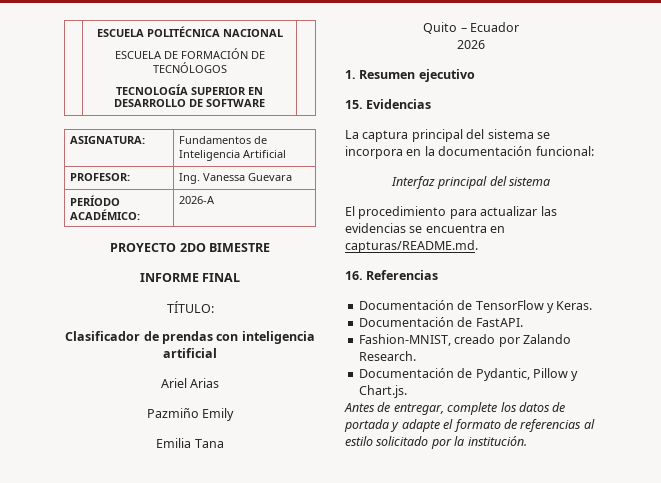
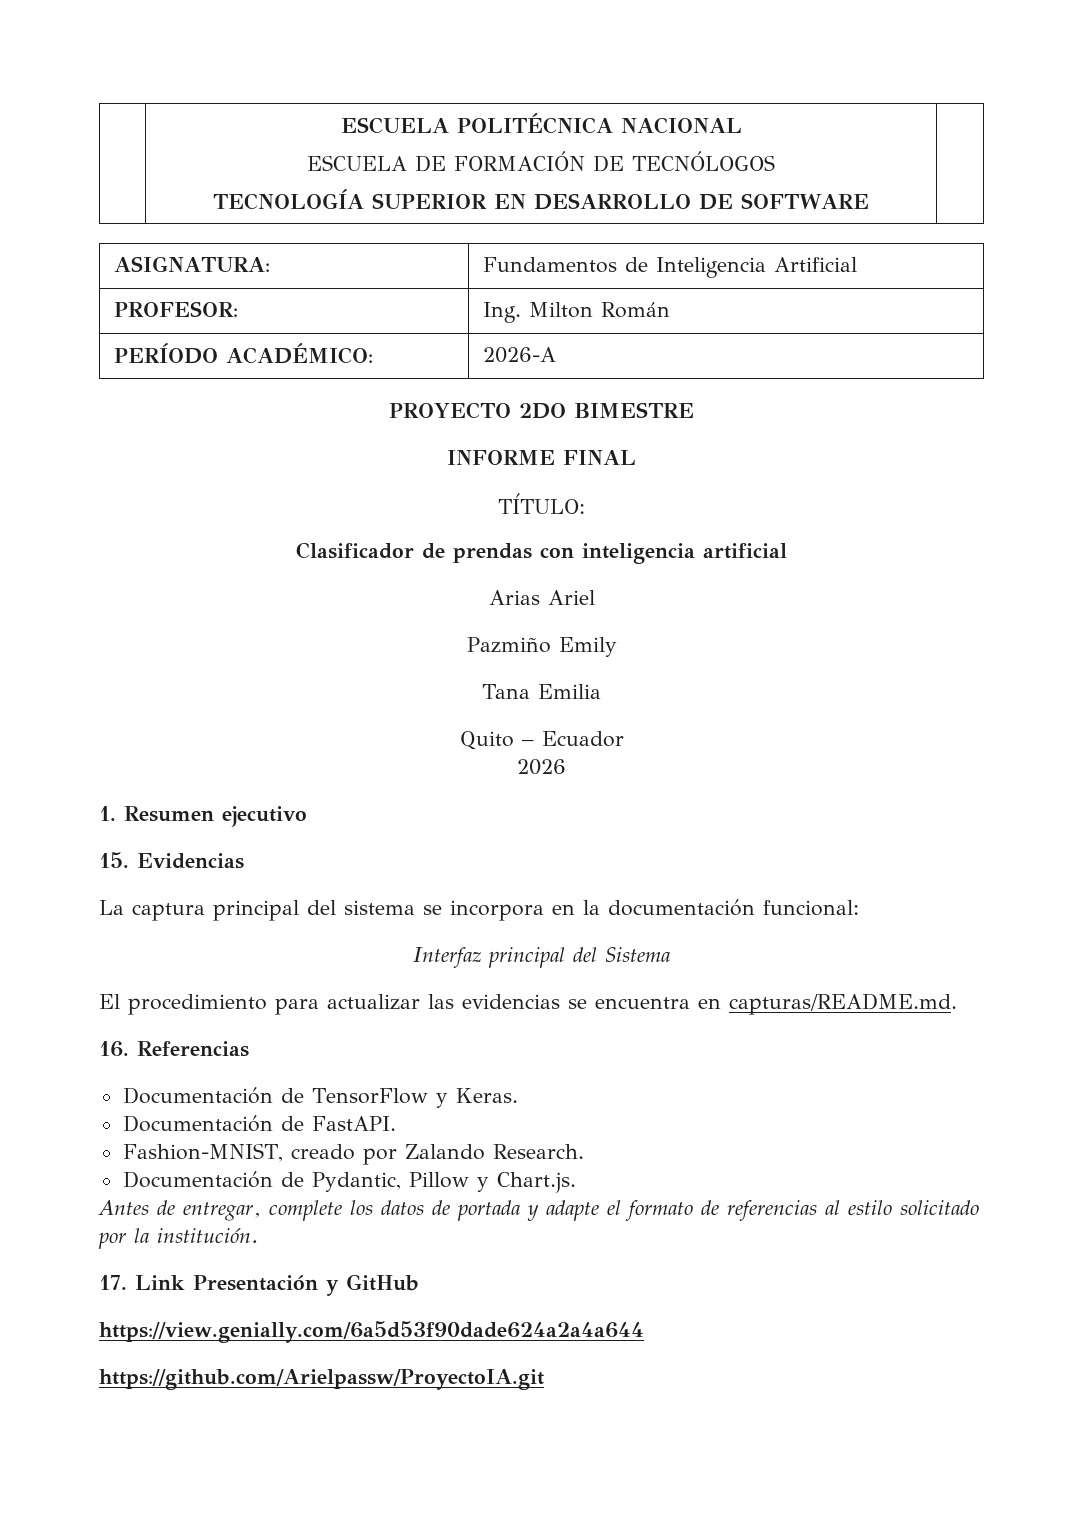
[203,173,293,181] Vanessa Guevara -> [528,302,670,318] Milton Román
(217, 353) none -> [488,590,540,605] Arias
[190,378,220,388] Arias -> (595, 597) none
(235, 414) none -> [481,684,531,699] Tana
[194,439,224,448] Tana -> (602, 691) none
[509,177,551,186] sistema -> [605,947,670,962] Sistema
(527, 441) none -> [99,1274,419,1296] [99,1321,644,1343] [99,1369,544,1390] // 17. Link Presentación y GitHub // https://view.genially.com/6a5d53f90dade624a2a4a644 // https://github.com/Arielpassw/ProyectoIA.git

